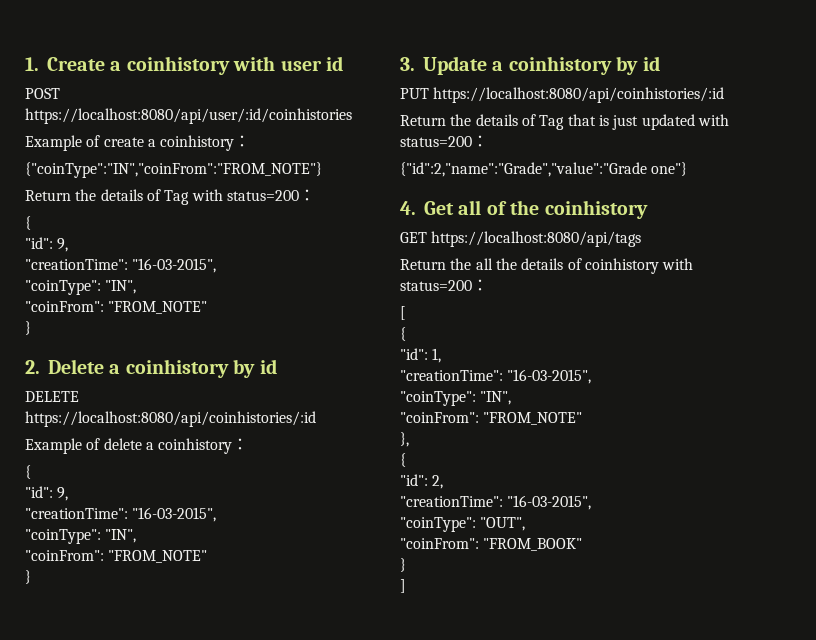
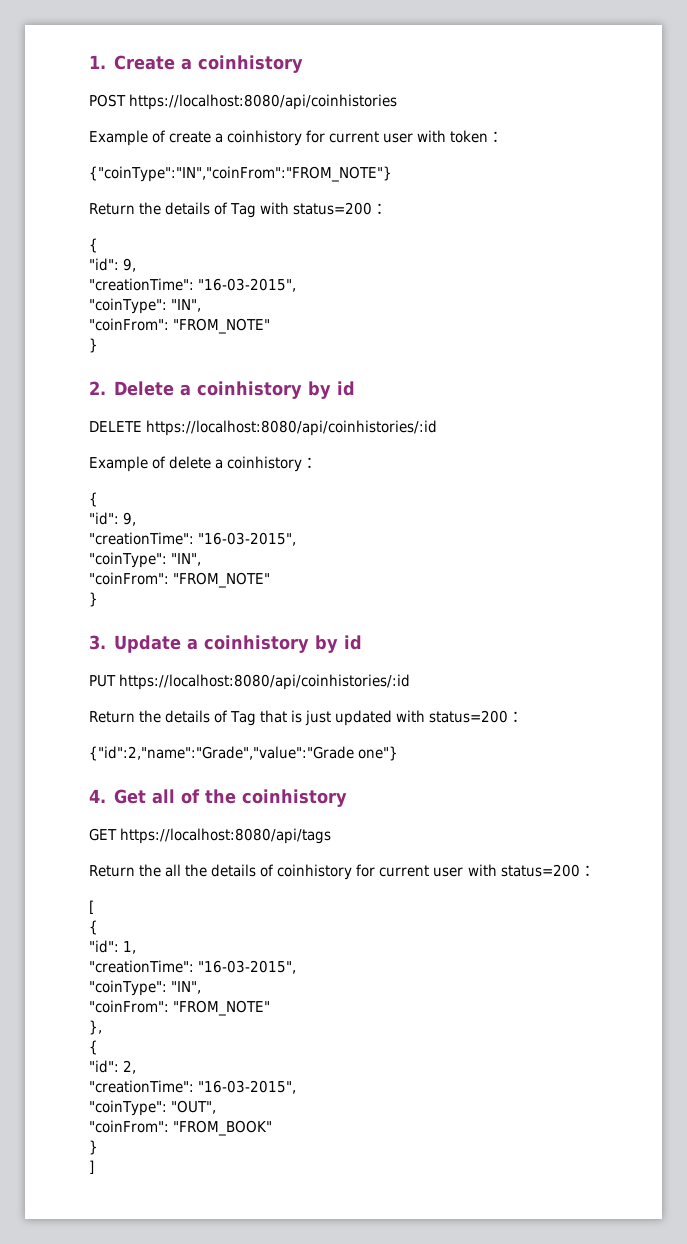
[233,56,343,71] with user id -> (303, 64) none
[25,108,352,124] https://localhost:8080/api/user/:id/coinhistories -> [129,94,398,110] https://localhost:8080/api/coinhistories
(235, 143) none -> [306,130,489,143] for current user with token
(659, 266) none -> [356,864,464,877] for current user

